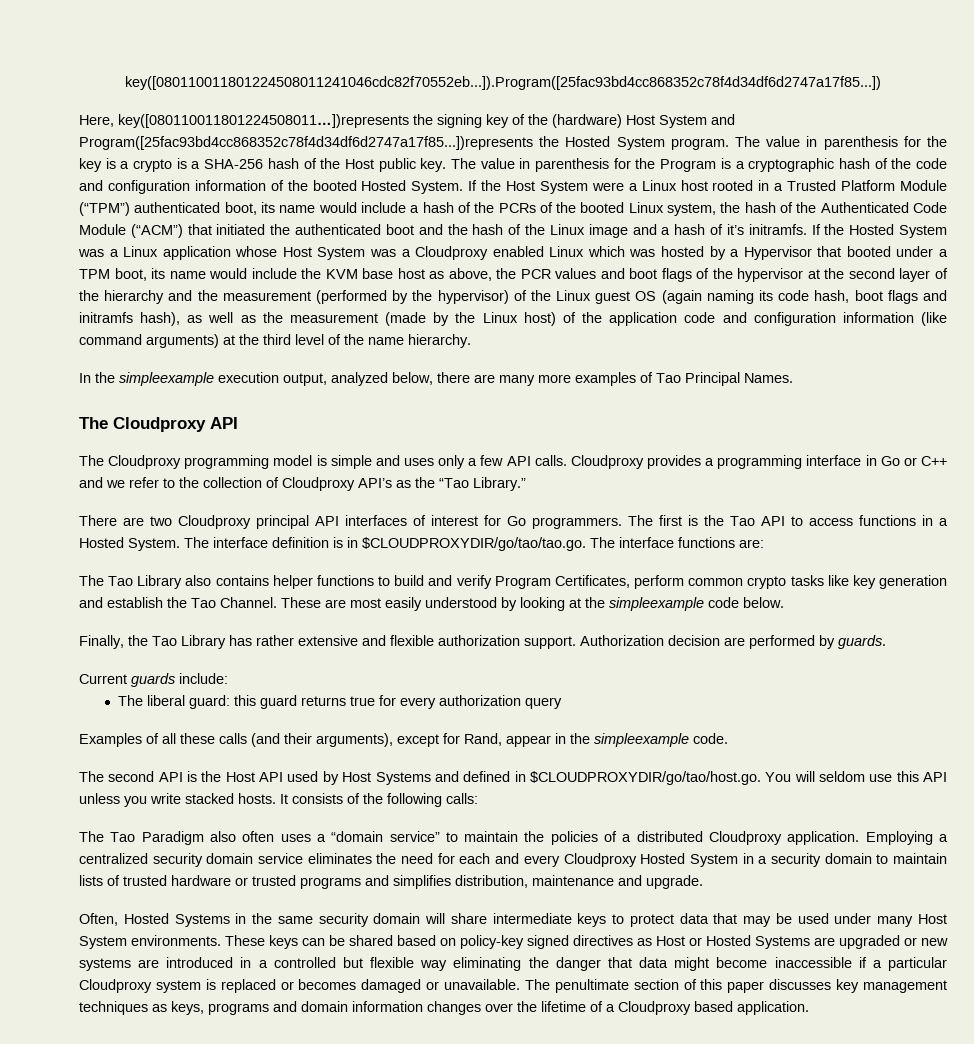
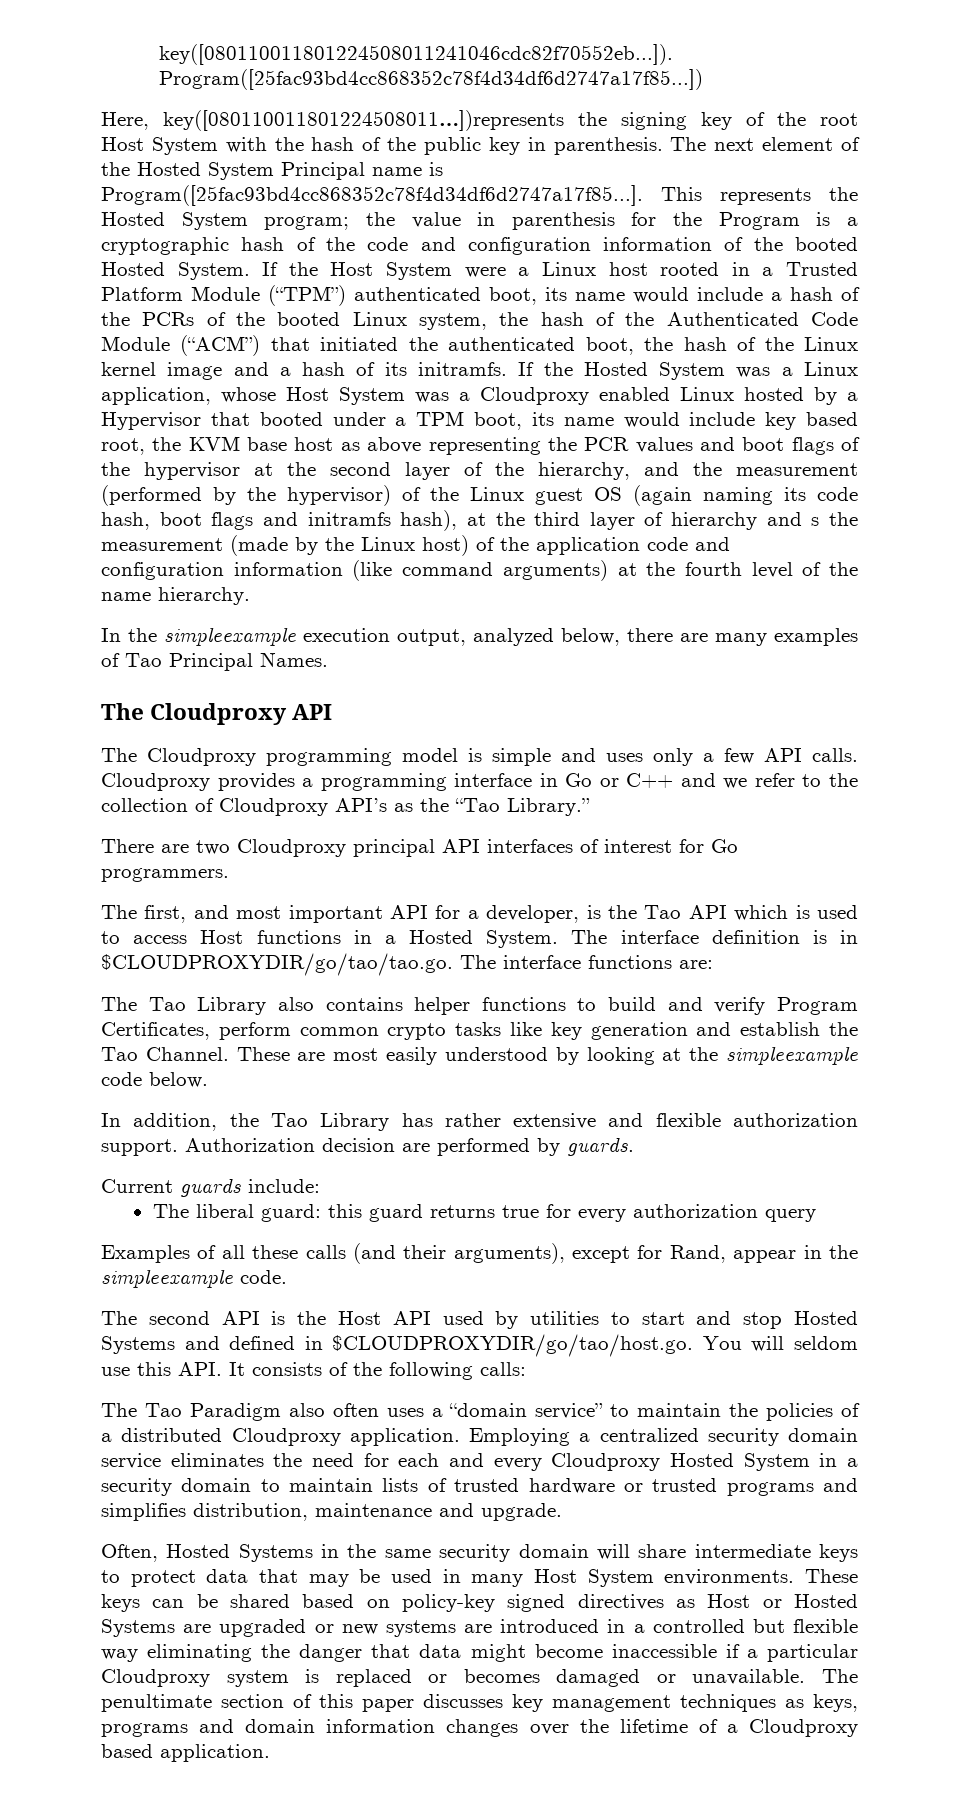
[552,114,735,128] [79,136,948,150] [79,158,476,172] (hardware) Host System and Program([25fac93bd4cc868352c78f4d34df6d2747a17f85...])represents the Hosted System program. The value in parenthesis for the key is a crypto is a SHA-256 hash of the Host public key. The -> [820,113,858,126] [101,137,860,155] [101,162,443,180] [101,185,858,206] [101,212,395,230] root Host System with the hash of the public key in parenthesis. The next element of the Hosted System Principal name is Program([25fac93bd4cc868352c78f4d34df6d2747a17f85...]. This represents the Hosted System program; the
[385,224,443,235] boot and -> [585,337,634,355] boot,
(585, 229) none -> [101,362,156,376] kernel
[726,224,744,235] it’s -> [384,362,407,376] its
[162,246,231,260] application -> [101,387,211,405] application,
[587,246,656,257] which was -> (734, 394) none
(297, 273) none -> [765,412,858,430] [101,438,145,455] key based root,
[448,268,492,281] above, -> [367,437,541,455] above representing
[104,290,165,304] hierarchy -> [538,462,630,480] hierarchy,
[187,312,256,323] as well as -> [466,512,820,530] at the third layer of hierarchy and s
[263,334,291,345] third -> [684,562,742,576] fourth
[538,374,571,383] more -> (767, 639) none
[628,515,682,526] The first -> [101,905,580,923] // The first, and most important API for a developer,
(785, 521) none -> [734,905,858,921] which is used
(853, 522) none -> [200,930,244,944] Host
[79,635,124,649] Finally, -> [101,1113,218,1131] In addition,
[342,772,372,782] Host -> [530,1311,859,1329] utilities to start and stop Hosted
[923,772,948,782] [79,793,276,807] API unless you write stacked hosts. -> [178,1362,222,1376] API.
[834,913,872,924] under -> [442,1569,461,1583] in

